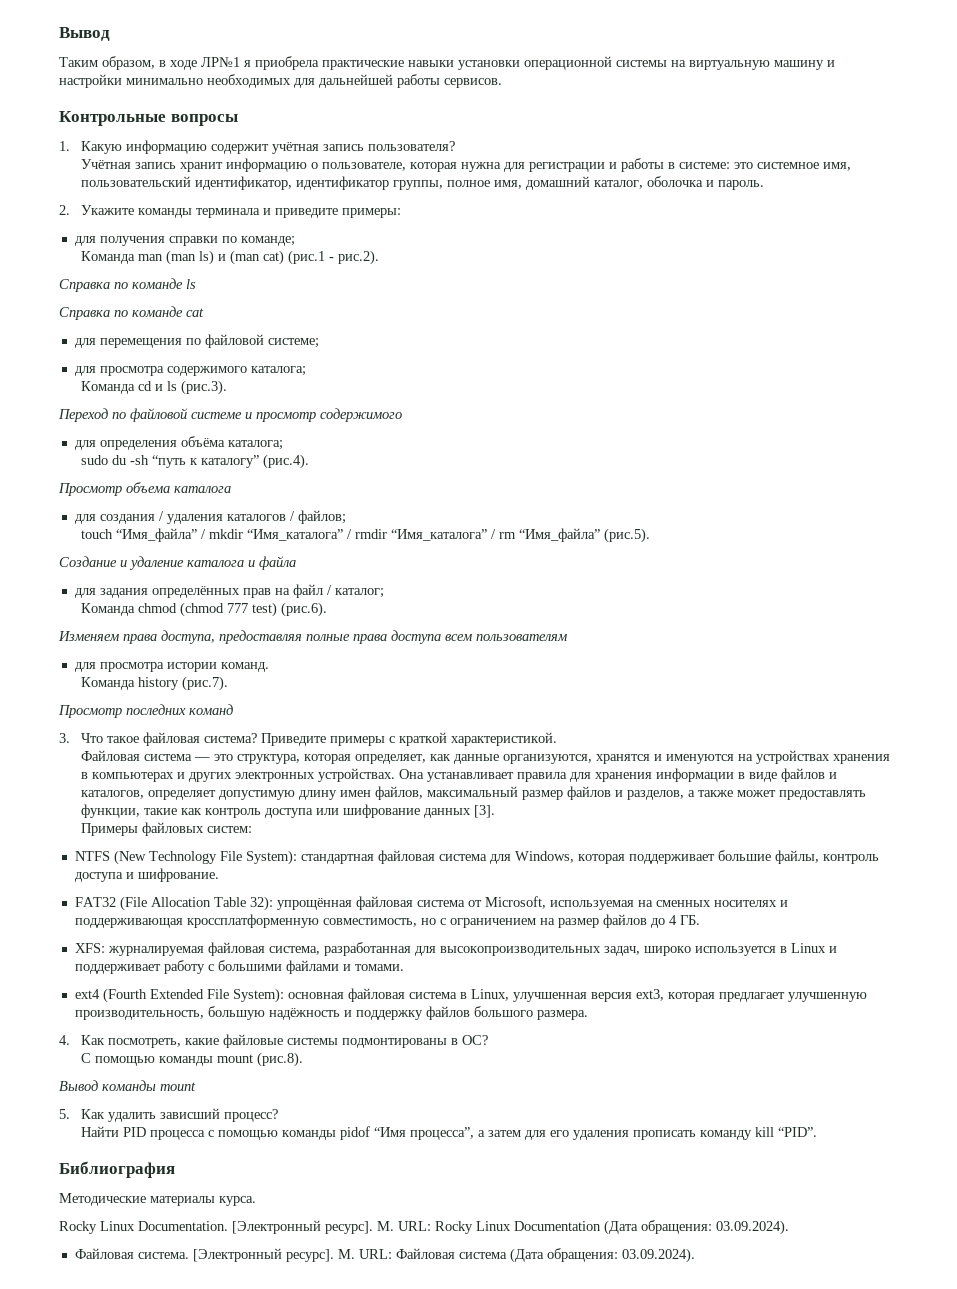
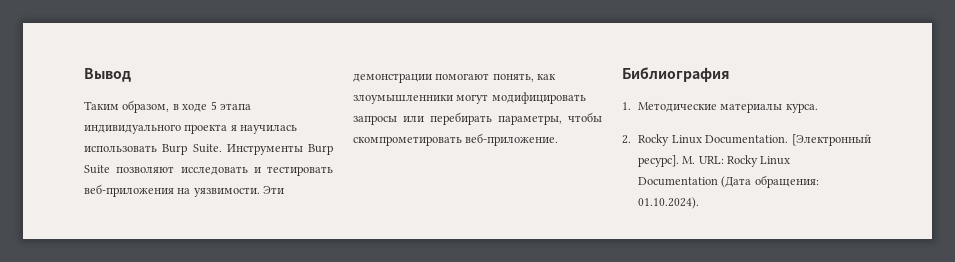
[201,56,835,70] [59,74,502,88] [59,111,238,126] [59,140,456,154] [81,158,852,172] [81,176,765,190] [59,205,402,218] [74,236,295,246] [81,250,380,265] [59,278,196,292] [59,306,204,320] [74,334,319,348] [74,366,306,376] [81,380,228,395] [58,408,402,422] [74,436,283,450] [81,454,310,469] [58,482,231,496] [74,510,346,524] [81,528,651,543] [59,556,296,570] [74,584,384,598] [81,602,328,617] [58,630,567,644] [74,662,269,672] [81,676,229,691] [58,704,233,718] [59,732,558,746] [81,750,891,764] [81,768,838,782] [81,786,867,800] [81,804,496,818] [81,822,253,836] [74,850,879,865] [74,868,219,882] [74,896,788,911] [74,914,700,928] [74,942,837,956] [74,960,404,974] [74,988,867,1003] [74,1006,588,1020] [59,1034,489,1048] [81,1052,304,1067] [59,1080,196,1091] [59,1108,279,1122] [81,1126,818,1140] ЛР№1 я приобрела практические навыки установки операционной системы на виртуальную машину и настройки минимально необходимых для дальнейшей работы сервисов. // Контрольные вопросы // 1. Какую информацию содержит учётная запись пользователя? // Учётная запись хранит информацию о пользователе, которая нужна для регистрации и работы в системе: это системное имя, пользовательский идентификатор, идентификатор группы, полное имя, домашний каталог, оболочка и пароль. // 2. Укажите команды терминала и приведите примеры: // для получения справки по команде; // Команда man (man ls) и (man cat) (рис.1 - рис.2). // Справка по команде ls // Справка по команде cat // для перемещения по файловой системе; // для просмотра содержимого каталога; // Команда cd и ls (рис.3). // Переход по файловой системе и просмотр содержимого // для определения объёма каталога; // sudo du -sh “путь к каталогу” (рис.4). // Просмотр объема каталога // для создания / удаления каталогов / файлов; // touch “Имя_файла” / mkdir “Имя_каталога” / rmdir “Имя_каталога” / rm “Имя_файла” (рис.5). // Создание и удаление каталога и файла // для задания определённых прав на файл / каталог; // Команда chmod (chmod 777 test) (рис.6). // Изменяем права доступа, предоставляя полные права доступа всем пользователям // для просмотра истории команд. // Команда history (рис.7). // Просмотр последних команд // 3. Что такое файловая система? Приведите примеры с краткой характеристикой. // Файловая система — это структура, которая определяет, как данные организуются, хранятся и именуются на устройствах хранения в компьютерах и других электронных устройствах. Она устанавливает правила для хранения информации в виде файлов и каталогов, определяет допустимую длину имен файлов, максимальный размер файлов и разделов, а также может предоставлять функции, такие как контроль доступа или шифрование данных [3]. // Примеры файловых систем: // NTFS (New Technology File System): стандартная файловая система для Windows, которая поддерживает большие файлы, контроль доступа и шифрование. // FAT32 (File Allocation Table 32): упрощённая файловая система от Microsoft, используемая на сменных носителях и поддерживающая кроссплатформенную совместимость, но с ограничением на размер файлов до 4 ГБ. // XFS: журналируемая файловая система, разработанная для высокопроизводительных задач, широко используется в Linux и поддерживает работу с большими файлами и томами. // ext4 (Fourth Extended File System): основная файловая система в Linux, улучшенная версия ext3, которая предлагает улучшенную производительность, большую надёжность и поддержку файлов большого размера. // 4. Как посмотреть, какие файловые системы подмонтированы в ОС? // С помощью команды mount (рис.8). // Вывод команды mount // 5. Как удалить зависший процесс? // Найти PID процесса с помощью команды pidof “Имя процесса”, а затем для его удаления прописать команду kill “PID”. -> [210,101,251,110] [84,124,298,134] [84,144,333,155] [84,165,333,176] [84,184,285,197] [353,73,557,83] [353,92,586,104] [353,112,602,125] [353,133,559,146] 5 этапа индивидуального проекта я научилась использовать Burp Suite. Инструменты Burp Suite позволяют исследовать и тестировать веб-приложения на уязвимости. Эти демонстрации помогают понять, как злоумышленники могут модифицировать запросы или перебирать параметры, чтобы скомпрометировать веб-приложение.
(175, 1169) none -> [622,102,631,110] 1.
(256, 1201) none -> [622,135,631,144] 2.
[716,1220,789,1235] [74,1248,695,1263] 03.09.2024). // Файловая система. [Электронный ресурс]. М. URL: Файловая система (Дата обращения: 03.09.2024). -> [637,197,699,209] 01.10.2024).

